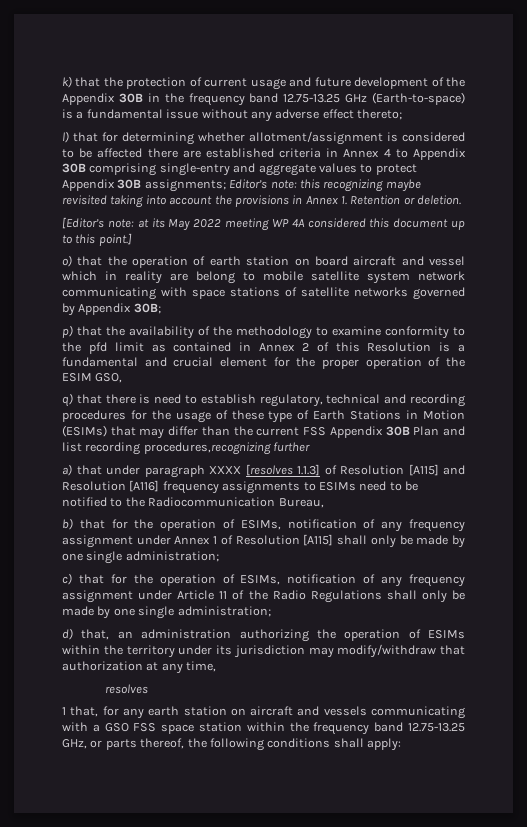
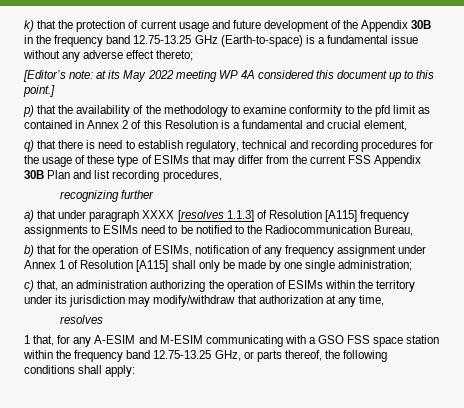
[62,131,465,145] [62,148,467,160] [62,163,417,176] [62,179,421,192] [62,195,462,208] // l) that for determining whether allotment/assignment is considered to be affected there are established criteria in Annex 4 to Appendix 30B comprising single-entry and aggregate values to protect Appendix 30B assignments; Editor’s note: this recognizing maybe revisited taking into account the provisions in Annex 1. Retention or deletion. -> (194, 55) none
[62,255,466,268] [62,271,465,284] [62,287,465,300] [62,303,161,316] // o) that the operation of earth station on board aircraft and vessel which in reality are belong to mobile satellite system network communicating with space stations of satellite networks governed by Appendix 30B; -> (55, 91) none
[220,357,466,369] [62,373,123,383] element for the proper operation of the ESIM GSO, -> [364,120,408,131] element,
[313,410,466,420] [62,425,107,437] Earth Stations in Motion (ESIMs) -> [153,155,189,164] ESIMs
[201,426,230,436] than -> [266,155,290,164] from
[143,442,271,455] procedures,recognizing -> [162,170,222,182] [59,190,119,202] procedures, // recognizing
[443,465,465,475] [62,480,160,492] and Resolution [A116] -> (357, 216) none
[78,574,465,587] [62,590,465,603] [62,606,271,619] [62,628,73,640] that for the operation of ESIMs, notification of any frequency assignment under Article 11 of the Radio Regulations shall only be made by one single administration; // d) -> (34, 286) none
[148,706,367,716] earth station on aircraft and vessels -> [94,335,203,344] A-ESIM and M-ESIM

